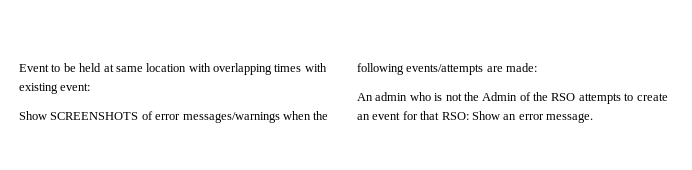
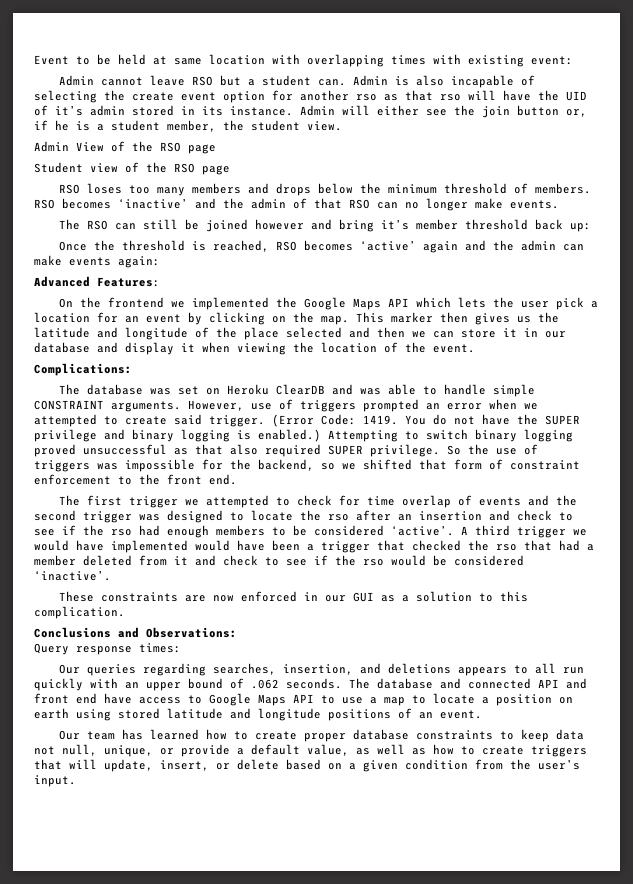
[19,111,329,123] [357,63,538,75] [357,92,668,104] [357,111,593,123] Show SCREENSHOTS of error messages/warnings when the following events/attempts are made: // An admin who is not the Admin of the RSO attempts to create an event for that RSO: Show an error message. -> [58,75,535,88] [34,90,587,103] [34,105,587,118] [34,120,342,132] [34,141,216,154] [34,162,230,175] [58,183,591,196] [34,198,559,211] [58,219,591,232] [58,240,584,253] [34,255,160,268] [34,276,160,287] [58,297,598,310] [34,312,559,325] [34,327,566,340] [34,342,475,355] [34,363,132,376] [58,384,535,397] [34,399,538,412] [34,414,580,427] [34,429,573,442] [34,444,538,457] [34,459,580,472] [34,474,237,485] [58,495,577,508] [34,510,573,523] [34,525,587,538] [34,540,594,553] [34,555,524,566] [34,571,111,581] [58,591,528,602] [34,606,125,619] [34,627,237,638] [34,643,181,655] [58,663,584,676] [34,678,587,691] [34,693,573,706] [34,708,482,721] [58,729,584,742] [34,744,587,757] [34,759,580,772] [34,775,76,787] Admin cannot leave RSO but a student can. Admin is also incapable of selecting the create event option for another rso as that rso will have the UID of it’s admin stored in its instance. Admin will either see the join button or, if he is a student member, the student view. // Admin View of the RSO page // Student view of the RSO page // RSO loses too many members and drops below the minimum threshold of members. RSO becomes ‘inactive’ and the admin of that RSO can no longer make events. // The RSO can still be joined however and bring it’s member threshold back up: // Once the threshold is reached, RSO becomes ‘active’ again and the admin can make events again: // Advanced Features: // On the frontend we implemented the Google Maps API which lets the user pick a location for an event by clicking on the map. This marker then gives us the latitude and longitude of the place selected and then we can store it in our database and display it when viewing the location of the event. // Complications: // The database was set on Heroku ClearDB and was able to handle simple CONSTRAINT arguments. However, use of triggers prompted an error when we attempted to create said trigger. (Error Code: 1419. You do not have the SUPER privilege and binary logging is enabled.) Attempting to switch binary logging proved unsuccessful as that also required SUPER privilege. So the use of triggers was impossible for the backend, so we shifted that form of constraint enforcement to the front end. // The first trigger we attempted to check for time overlap of events and the second trigger was designed to locate the rso after an insertion and check to see if the rso had enough members to be considered ‘active’. A third trigger we would have implemented would have been a trigger that checked the rso that had a member deleted from it and check to see if the rso would be considered ‘inactive’. // These constraints are now enforced in our GUI as a solution to this complication. // Conclusions and Observations: // Query response times: // Our queries regarding searches, insertion, and deletions appears to all run quickly with an upper bound of .062 seconds. The database and connected API and front end have access to Google Maps API to use a map to locate a position on earth using stored latitude and longitude positions of an event. // Our team has learned how to create proper database constraints to keep data not null, unique, or provide a default value, as well as how to create triggers that will update, insert, or delete based on a given condition from the user’s input.

